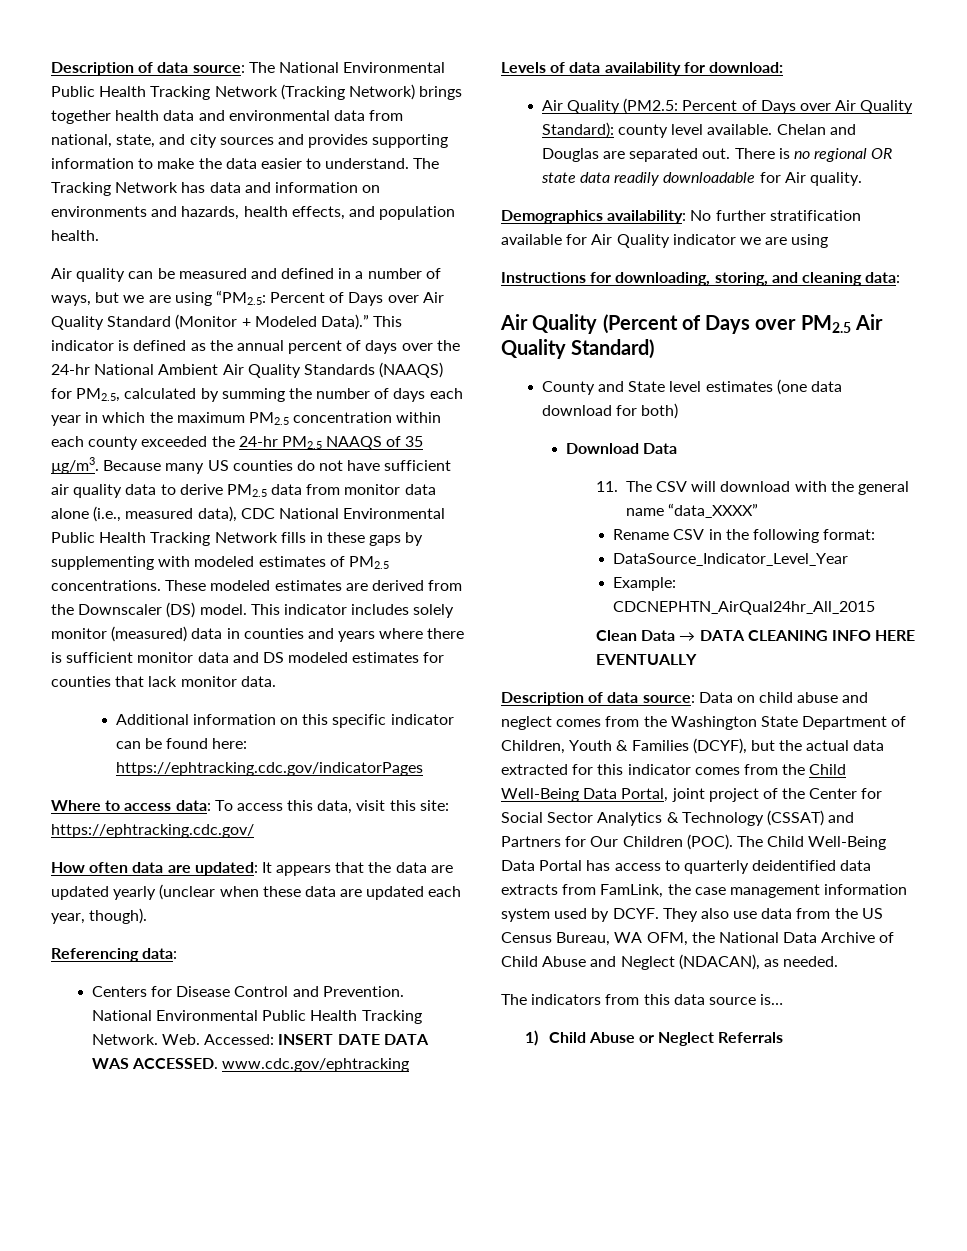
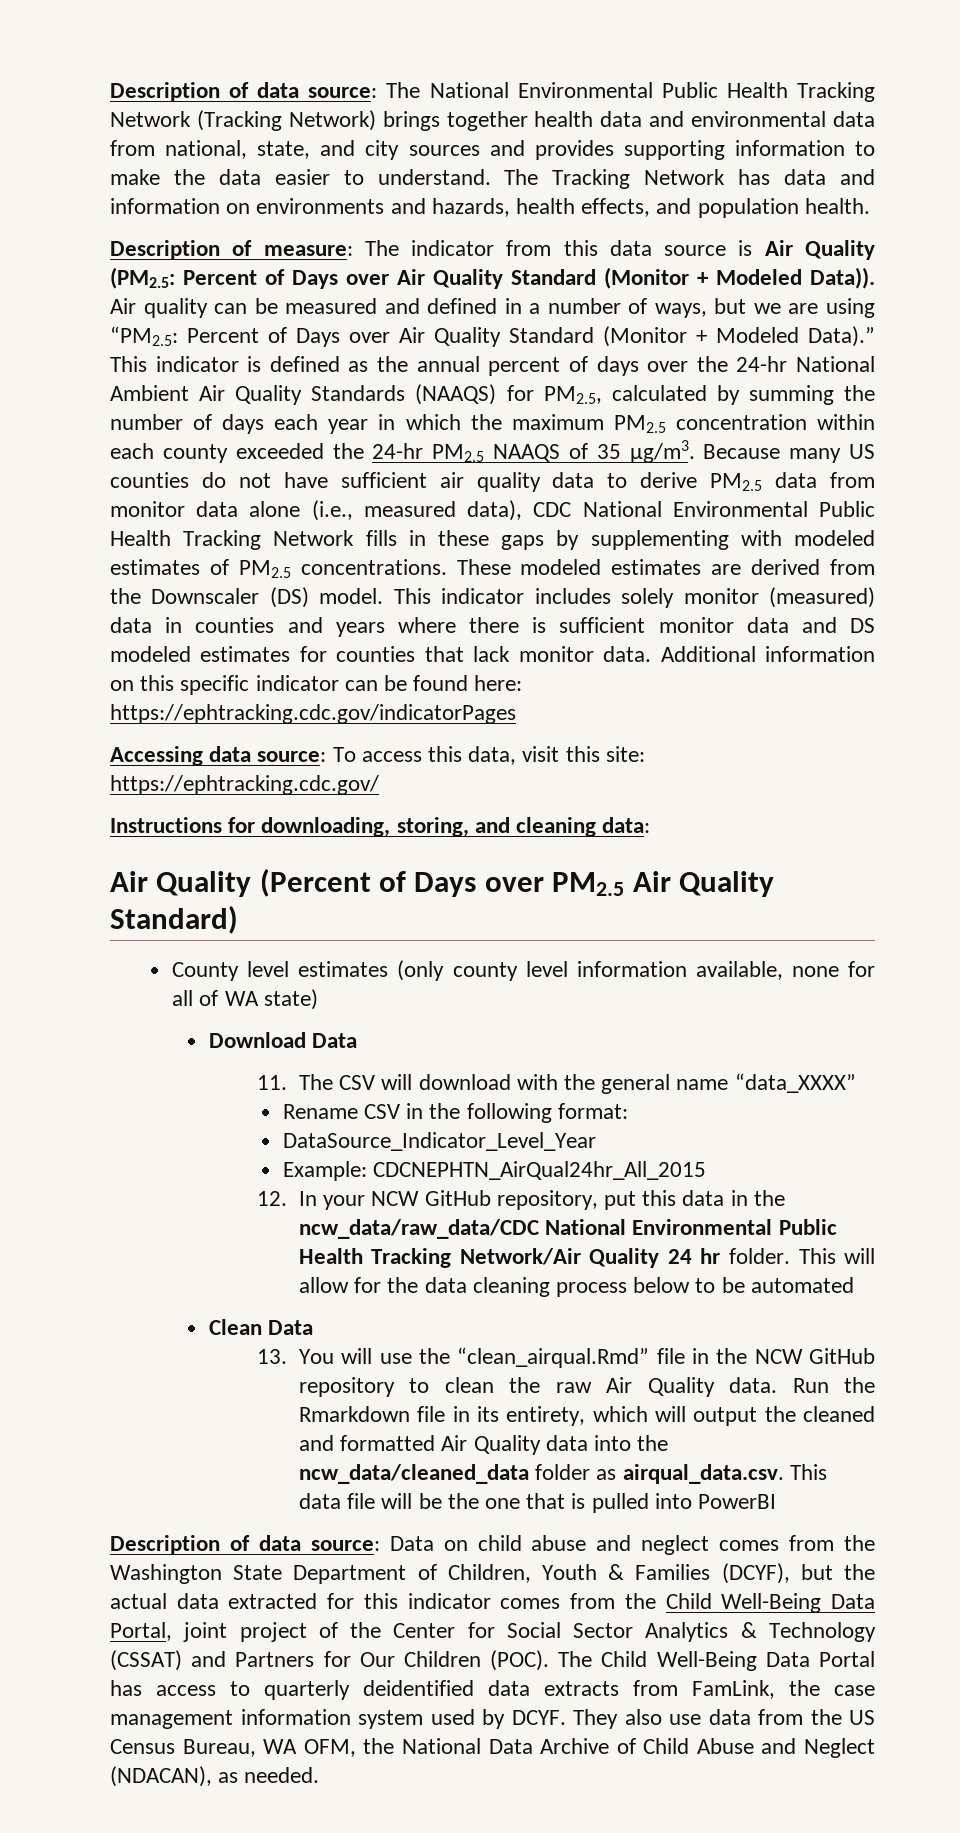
(99, 235) none -> [110,240,875,260] [110,267,875,289] Description of measure: The indicator from this data source is Air Quality (PM2.5: Percent of Days over Air Quality Standard (Monitor + Modeled Data)).
(276, 681) // -> (652, 654) none
[51,800,211,811] Where to access data: -> [110,746,327,766] Accessing data source:
[51,862,453,876] [51,884,462,900] [51,908,148,924] [51,948,178,962] [91,986,404,997] [91,1010,422,1024] [91,1034,429,1045] [91,1058,410,1072] [501,62,783,76] [541,98,914,114] [541,122,856,138] [541,148,893,162] [540,172,862,186] [501,210,861,224] [501,234,829,248] // How often data are updated: It appears that the data are updated yearly (unclear when these data are updated each year, though). // Referencing data: // Centers for Disease Control and Prevention. National Environmental Public Health Tracking Network. Web. Accessed: INSERT DATE DATA WAS ACCESSED. www.cdc.gov/ephtracking // Levels of data availability for download: // Air Quality (PM2.5: Percent of Days over Air Quality Standard): county level available. Chelan and Douglas are separated out. There is no regional OR state data readily downloadable for Air quality. // Demographics availability: No further stratification available for Air Quality indicator we are using -> (379, 785) none
[598,379,842,395] [541,403,679,419] and State level estimates (one data download for both) -> [247,960,876,981] [172,989,318,1010] level estimates (only county level information available, none for all of WA state)
[596,630,916,641] [596,654,698,665] Clean Data → DATA CLEANING INFO HERE EVENTUALLY -> [257,1190,785,1210] [298,1219,837,1239] [298,1248,876,1268] [298,1277,854,1297] [209,1319,314,1335] [257,1347,875,1368] [298,1377,875,1397] [298,1406,875,1426] [298,1435,669,1455] [298,1464,827,1484] [298,1493,777,1513] 12. In your NCW GitHub repository, put this data in the ncw_data/raw_data/CDC National Environmental Public Health Tracking Network/Air Quality 24 hr folder. This will allow for the data cleaning process below to be automated // Clean Data // 13. You will use the “clean_airqual.Rmd” file in the NCW GitHub repository to clean the raw Air Quality data. Run the Rmarkdown file in its entirety, which will output the cleaned and formatted Air Quality data into the ncw_data/cleaned_data folder as airqual_data.csv. This data file will be the one that is pulled into PowerBI
[501,994,784,1005] [524,1030,784,1046] // The indicators from this data source is… // 1) Child Abuse or Neglect Referrals -> (320, 1775) none

